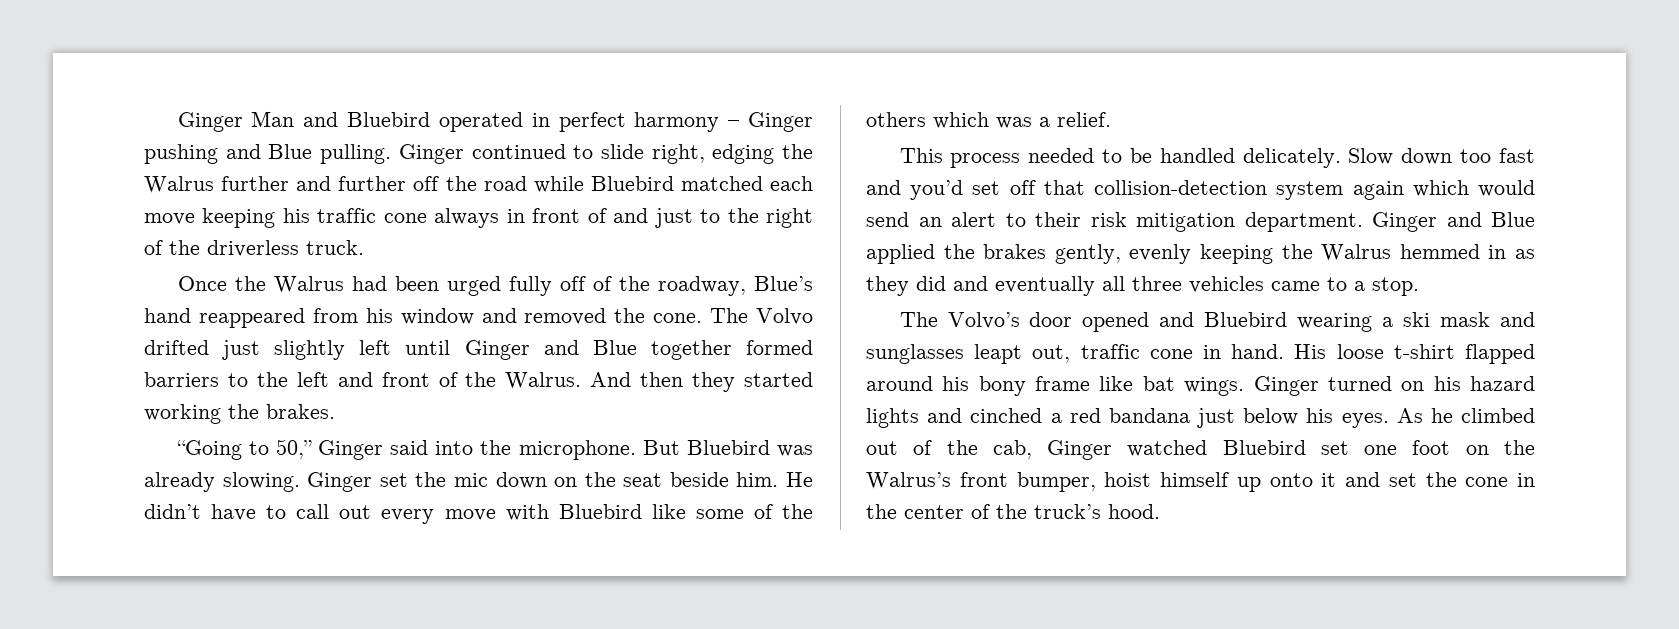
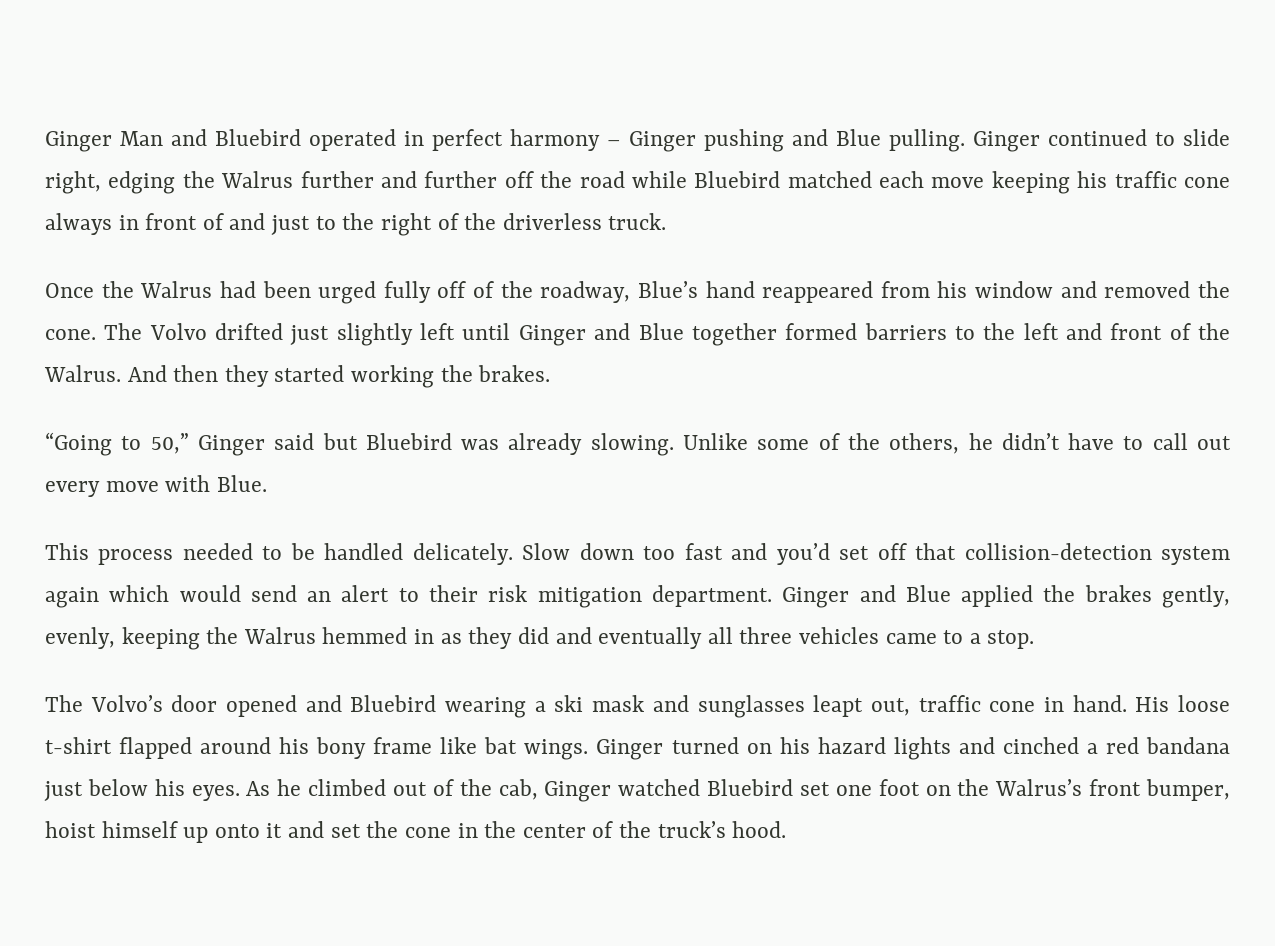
[435,440,813,460] [144,472,813,492] into the microphone. But Bluebird was already slowing. Ginger set the mic down on the seat beside him. He -> [322,433,993,456] but Bluebird was already slowing. Unlike some of the others, he
[558,504,814,519] [866,112,1111,129] Bluebird like some of the others which was a relief. -> [216,475,267,492] Blue.
[1129,244,1192,264] evenly -> [45,627,115,649] evenly,

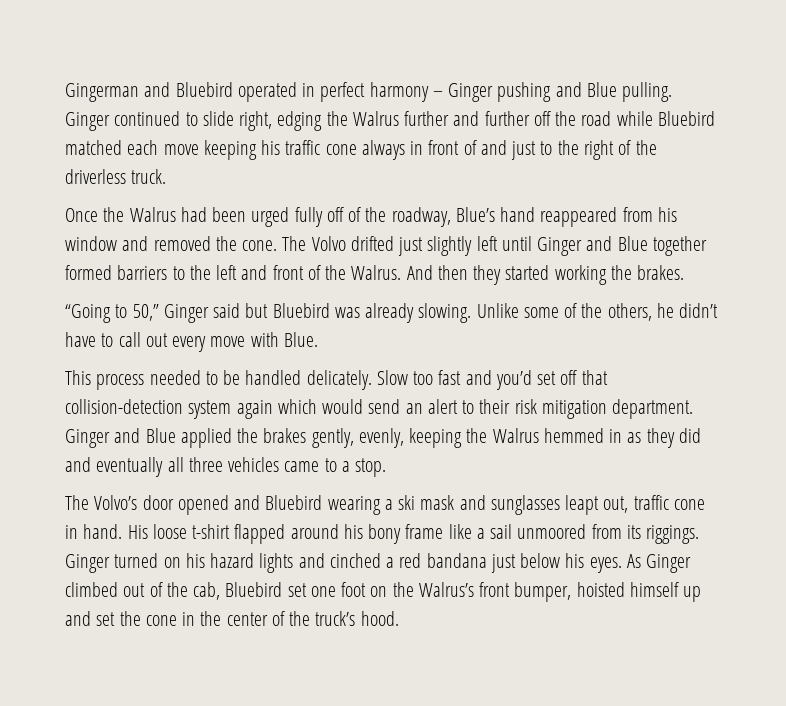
[45,131,163,152] Ginger Man -> [65,83,139,102] Gingerman
[579,543,634,560] down -> (408, 377) none
[484,737,589,760] bat wings. -> [476,524,700,544] a sail unmoored from its riggings.
[277,779,302,796] he -> [646,554,692,573] Ginger
[544,779,701,802] Ginger watched -> (221, 591) none
[45,821,96,838] hoist -> [576,582,625,597] hoisted
[214,823,283,838] onto it -> (702, 594) none

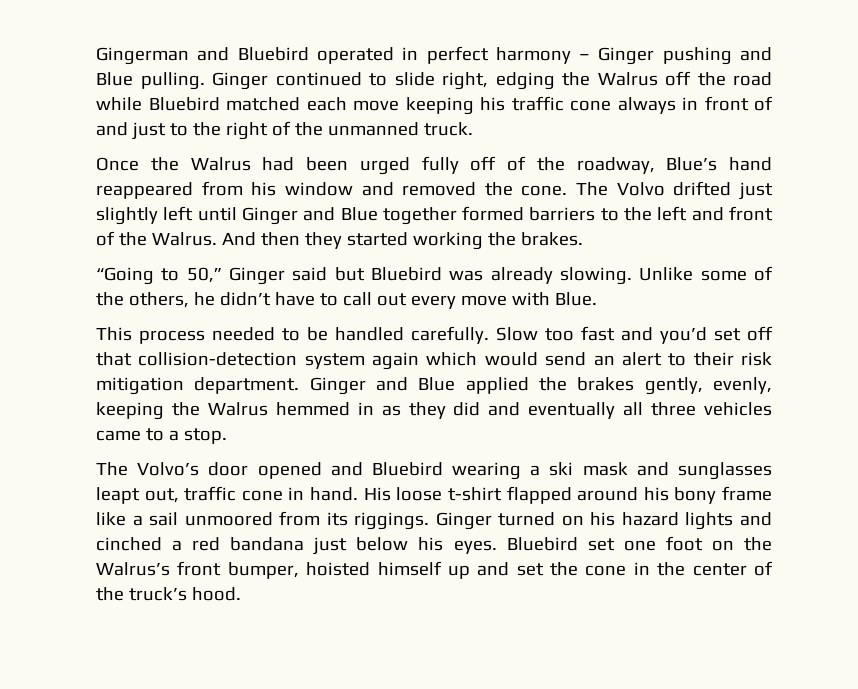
[404,111,530,126] further and further -> (658, 79) none
[65,169,126,184] driverless -> [327,122,419,136] unmanned
[306,370,372,390] delicately. -> [411,326,489,344] carefully.
[626,554,692,573] [65,582,221,600] As Ginger climbed out of the cab, -> (497, 547) none

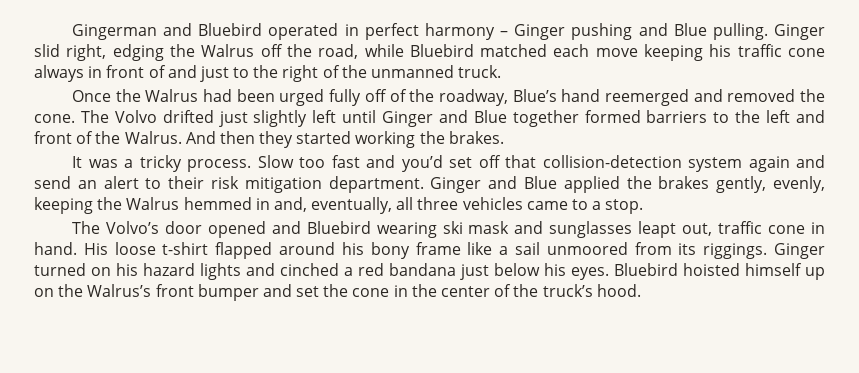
[275,72,435,86] continued to slide -> [34,44,60,57] slid
[733,72,772,86] road -> [318,44,359,59] road,
[96,181,353,199] reappeared from his window -> [604,89,689,106] reemerged
[96,266,773,285] [96,292,597,309] [96,326,489,344] “Going to 50,” Ginger said but Bluebird was already slowing. Unlike some of the others, he didn’t have to call out every move with Blue. // This process needed to be handled carefully. -> [72,155,252,172] It was a tricky process.
[426,352,538,366] which would -> [795,155,825,168] and
[381,402,616,419] as they did and eventually -> [273,197,393,214] and, eventually,
[530,465,541,476] a -> (437, 230) none
[587,536,703,551] set one foot -> [683,263,825,280] hoisted himself up
[227,561,470,579] bumper, hoisted himself up -> [197,284,259,301] bumper

